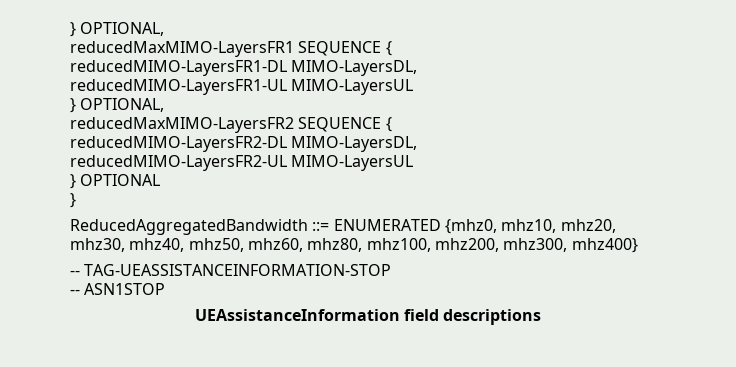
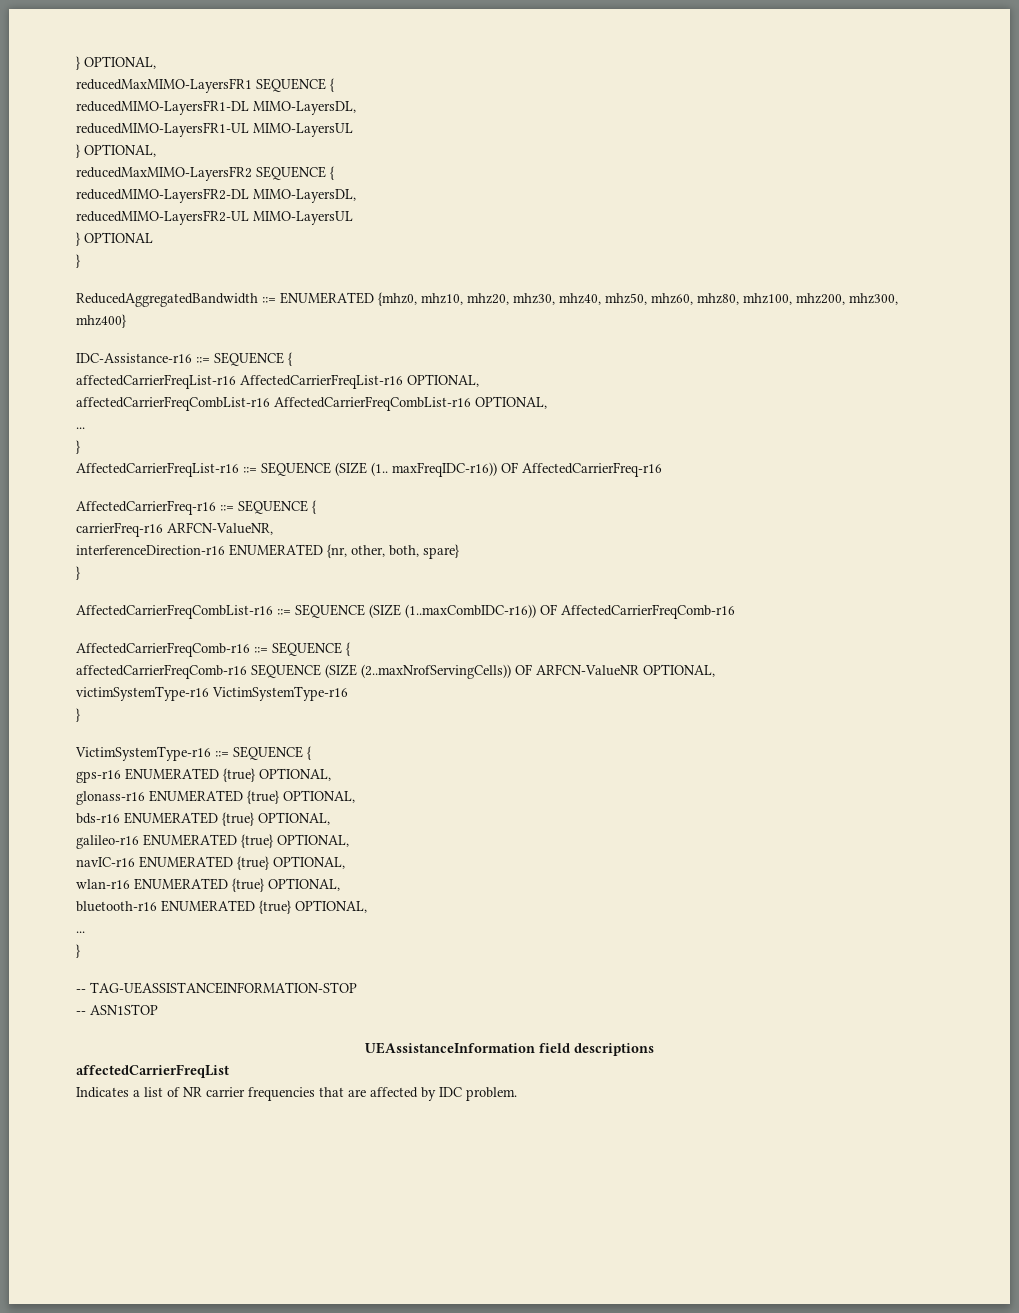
(638, 245) none -> [76,352,292,366] [76,374,479,389] [76,396,547,411] [76,427,85,429] [76,440,80,454] [76,462,662,477] [76,500,316,515] [76,522,273,537] [76,544,459,559] [76,566,80,580] [76,604,735,619] [76,642,350,657] [76,664,715,679] [76,686,348,701] [76,708,80,722] [75,746,311,761] [76,768,331,783] [76,790,355,805] [76,812,330,826] [76,834,349,849] [76,856,345,870] [76,878,340,892] [76,900,367,914] [76,931,85,933] [76,944,80,958] // IDC-Assistance-r16 ::= SEQUENCE { // affectedCarrierFreqList-r16 AffectedCarrierFreqList-r16 OPTIONAL, // affectedCarrierFreqCombList-r16 AffectedCarrierFreqCombList-r16 OPTIONAL, // ... // } // AffectedCarrierFreqList-r16 ::= SEQUENCE (SIZE (1.. maxFreqIDC-r16)) OF AffectedCarrierFreq-r16 // AffectedCarrierFreq-r16 ::= SEQUENCE { // carrierFreq-r16 ARFCN-ValueNR, // interferenceDirection-r16 ENUMERATED {nr, other, both, spare} // } // AffectedCarrierFreqCombList-r16 ::= SEQUENCE (SIZE (1..maxCombIDC-r16)) OF AffectedCarrierFreqComb-r16 // AffectedCarrierFreqComb-r16 ::= SEQUENCE { // affectedCarrierFreqComb-r16 SEQUENCE (SIZE (2..maxNrofServingCells)) OF ARFCN-ValueNR OPTIONAL, // victimSystemType-r16 VictimSystemType-r16 // } // VictimSystemType-r16 ::= SEQUENCE { // gps-r16 ENUMERATED {true} OPTIONAL, // glonass-r16 ENUMERATED {true} OPTIONAL, // bds-r16 ENUMERATED {true} OPTIONAL, // galileo-r16 ENUMERATED {true} OPTIONAL, // navIC-r16 ENUMERATED {true} OPTIONAL, // wlan-r16 ENUMERATED {true} OPTIONAL, // bluetooth-r16 ENUMERATED {true} OPTIONAL, // ... // }
(542, 317) none -> [76,1064,229,1078] [76,1087,517,1101] // affectedCarrierFreqList // Indicates a list of NR carrier frequencies that are affected by IDC problem.

